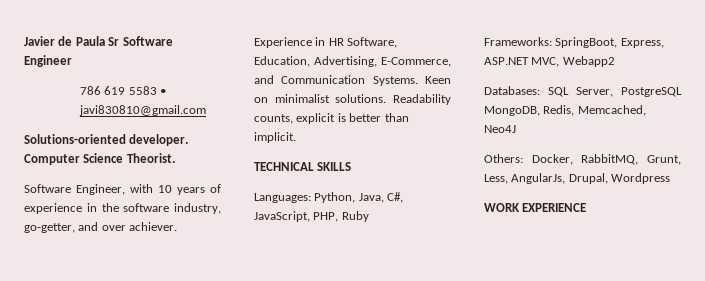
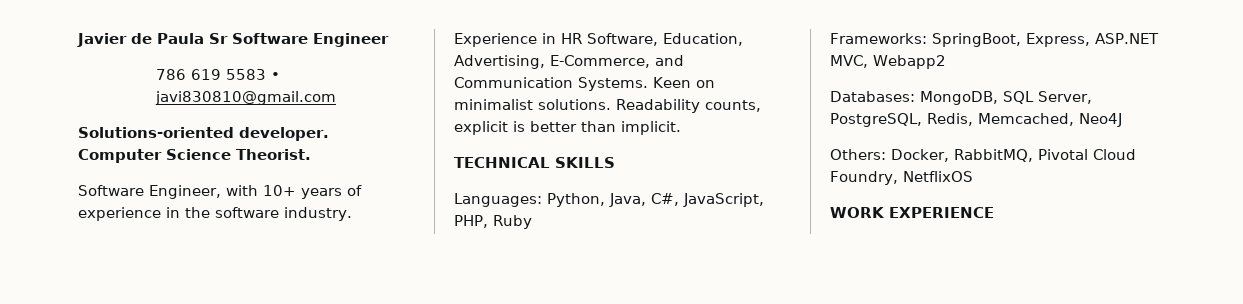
[158,185,172,193] 10 -> [263,185,296,196] 10+
[174,203,221,214] [24,222,178,233] industry, go-getter, and over achiever. -> [284,207,352,221] industry.
(540, 90) none -> [920,91,998,105] MongoDB,
[621,87,682,97] [484,106,540,116] PostgreSQL MongoDB, -> [830,113,922,127] PostgreSQL,
[647,155,681,165] [484,173,671,184] Grunt, Less, AngularJs, Drupal, Wordpress -> [1038,149,1136,160] [830,171,973,185] Pivotal Cloud Foundry, NetflixOS

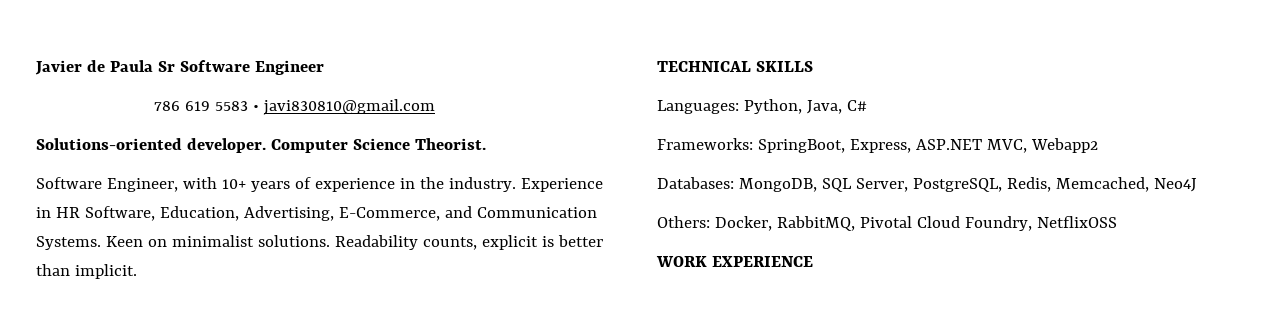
[215,207,279,218] software -> (444, 183) none
[651,193,764,207] [454,215,532,229] C#, JavaScript, PHP, Ruby -> [846,100,867,111] C#
[903,171,973,182] NetflixOS -> [1036,216,1117,228] NetflixOSS

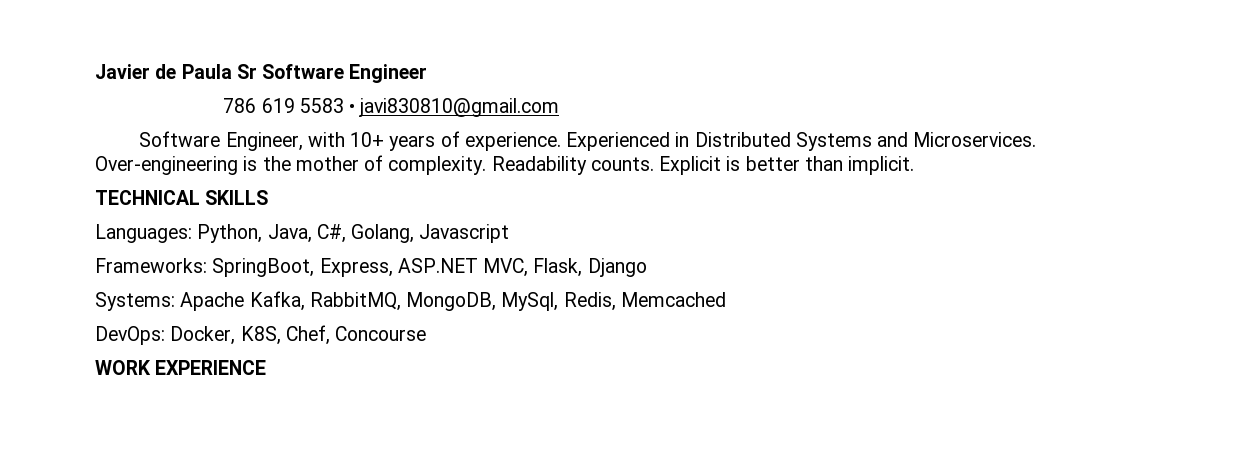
[36,138,486,153] // Solutions-oriented developer. Computer Science Theorist. -> (560, 107) none
[314,177,603,192] [36,206,597,221] [36,235,538,250] experience in the industry. Experience in HR Software, Education, Advertising, E-Commerce, and Communication Systems. Keen on minimalist solutions. Readability counts, explicit -> [464,132,1037,151] [95,155,722,175] experience. Experienced in Distributed Systems and Microservices. Over-engineering is the mother of complexity. Readability counts. Explicit
[846,100,867,111] C# -> [316,224,510,243] C#, Golang, Javascript
[1030,138,1098,153] [657,177,1197,192] [657,216,1117,231] Webapp2 // Databases: MongoDB, SQL Server, PostgreSQL, Redis, Memcached, Neo4J // Others: Docker, RabbitMQ, Pivotal Cloud Foundry, NetflixOSS -> [533,258,647,277] [95,291,726,311] [95,325,427,345] Flask, Django // Systems: Apache Kafka, RabbitMQ, MongoDB, MySql, Redis, Memcached // DevOps: Docker, K8S, Chef, Concourse

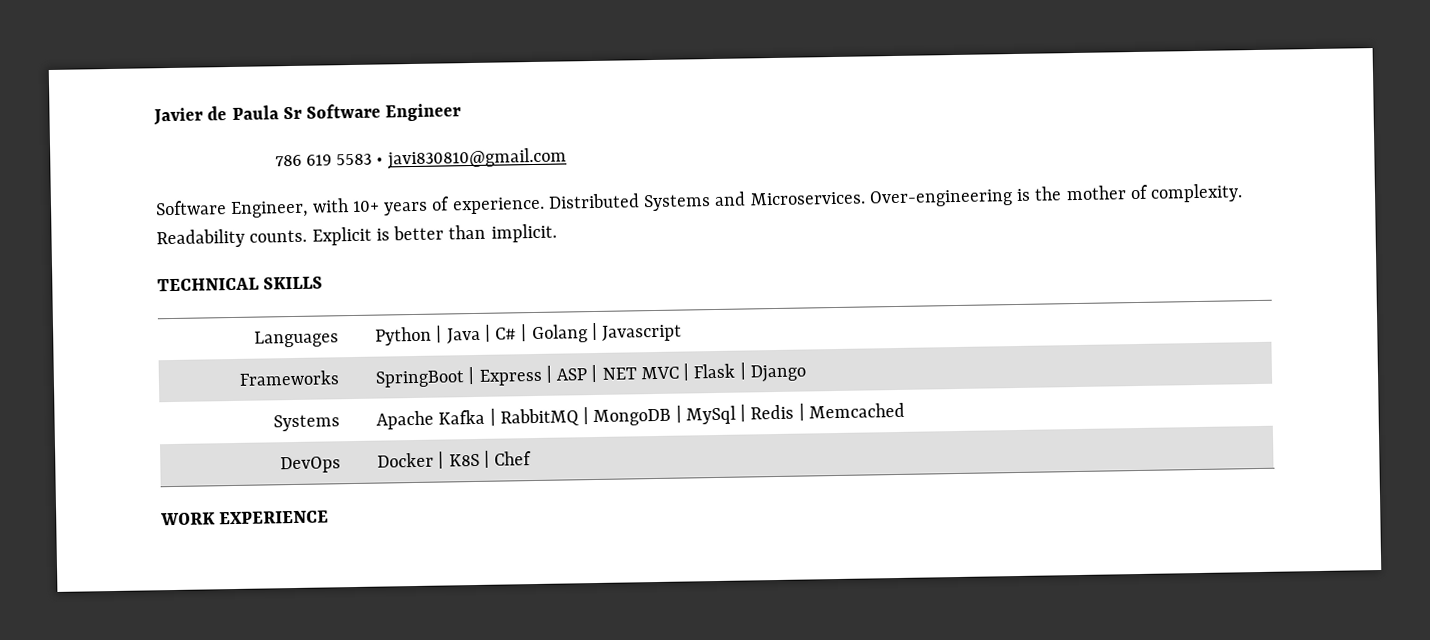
[566,132,690,151] Experienced in -> (545, 205) none
[95,224,510,243] [95,258,647,277] [95,291,726,311] [95,325,427,345] // Languages: Python, Java, C#, Golang, Javascript // Frameworks: SpringBoot, Express, ASP.NET MVC, Flask, Django // Systems: Apache Kafka, RabbitMQ, MongoDB, MySql, Redis, Memcached // DevOps: Docker, K8S, Chef, Concourse -> [253,330,339,348] [374,322,683,346] [238,370,340,386] [374,362,807,388] [272,414,340,432] [375,402,905,430] [279,456,341,474] [376,450,533,469] // Languages | Python | Java | C# | Golang | Javascript // Frameworks | SpringBoot | Express | ASP | NET MVC | Flask | Django // Systems | Apache Kafka | RabbitMQ | MongoDB | MySql | Redis | Memcached // DevOps | Docker | K8S | Chef

